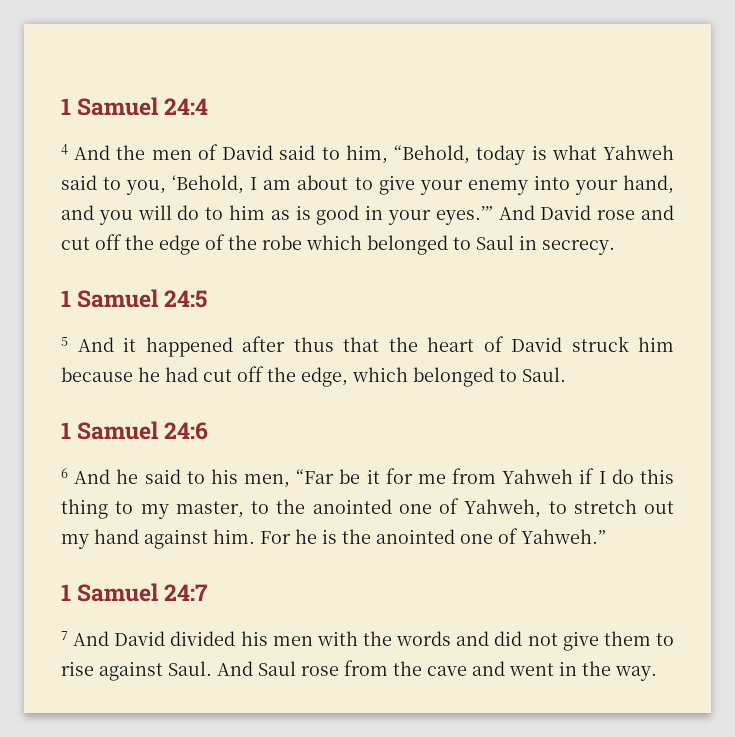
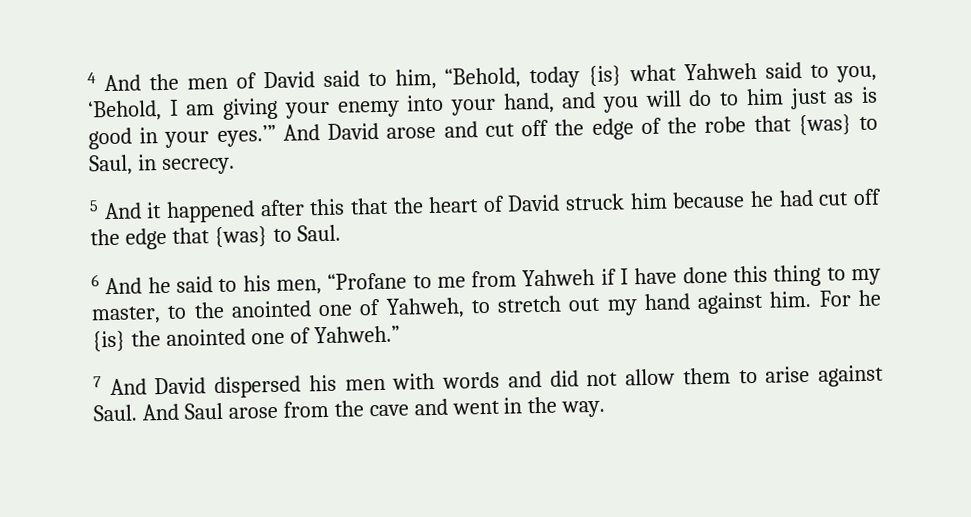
[61,97,209,116] 1 Samuel 24:4 // -> (87, 78) none
[531,145,547,160] is -> [588,65,623,88] {is}
[297,175,415,195] about to give -> [222,97,279,120] giving
(265, 212) none -> [789,87,828,110] just
[597,210,636,220] rose -> [386,126,437,139] arose
[306,235,514,255] which belonged to Saul -> [753,114,879,137] [89,154,133,176] that {was} to Saul,
[61,289,208,308] // 1 Samuel 24:5 -> (235, 166) none
[293,337,334,352] thus -> [309,198,346,216] this
[301,367,494,387] edge, which belonged -> [124,226,268,250] edge that {was}
[61,421,209,440] // 1 Samuel 24:6 -> (341, 233) none
[296,468,413,484] “Far be it for -> [327,272,432,290] “Profane to
[611,469,634,484] do -> [634,266,728,285] have done
[322,529,337,544] is -> [92,330,126,353] {is}
[61,583,209,602] // 1 Samuel 24:7 -> (400, 334) none
[170,631,236,646] divided -> [214,375,302,399] dispersed
[363,631,392,646] the -> (436, 381) none
[562,631,599,651] give -> [625,368,676,386] allow
[61,661,94,676] rise -> [765,365,811,383] arise
[301,666,339,676] rose -> [227,406,278,419] arose

